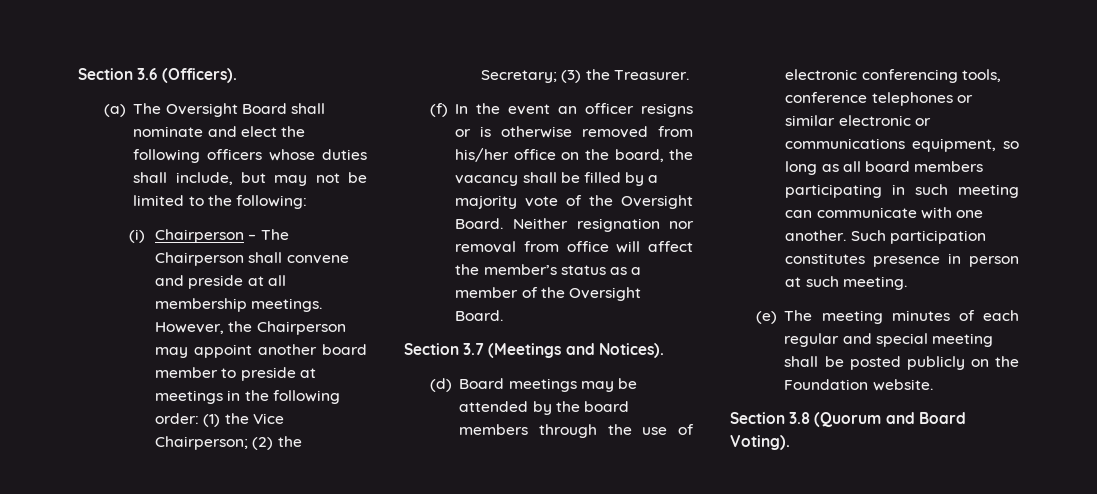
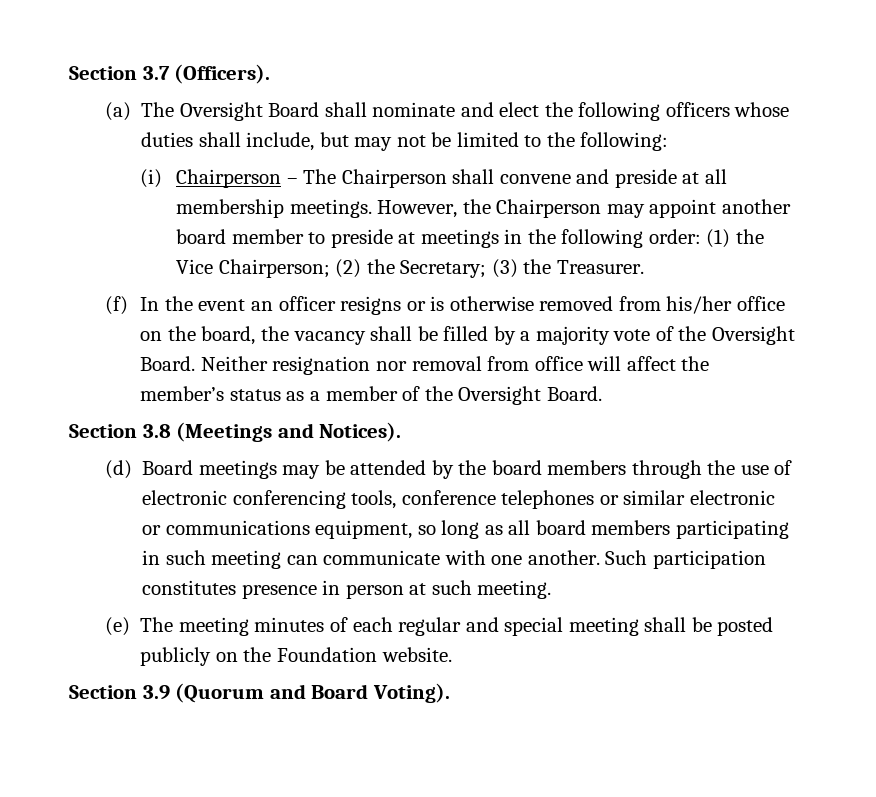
[78,68,159,80] Section 3.6 -> [69,66,170,80] Section 3.7
[463,343,485,355] 3.7 -> [142,424,171,438] 3.8
[789,412,811,424] 3.8 -> [142,685,170,700] 3.9

